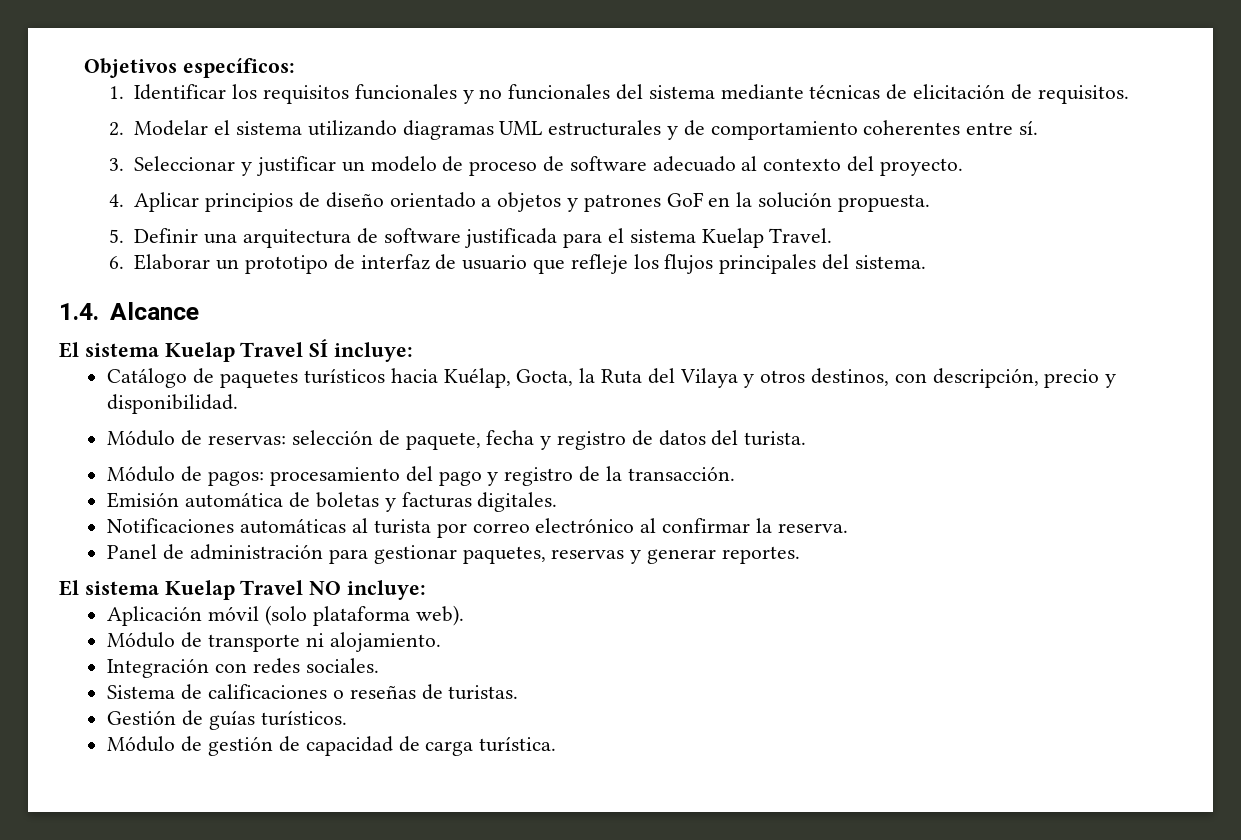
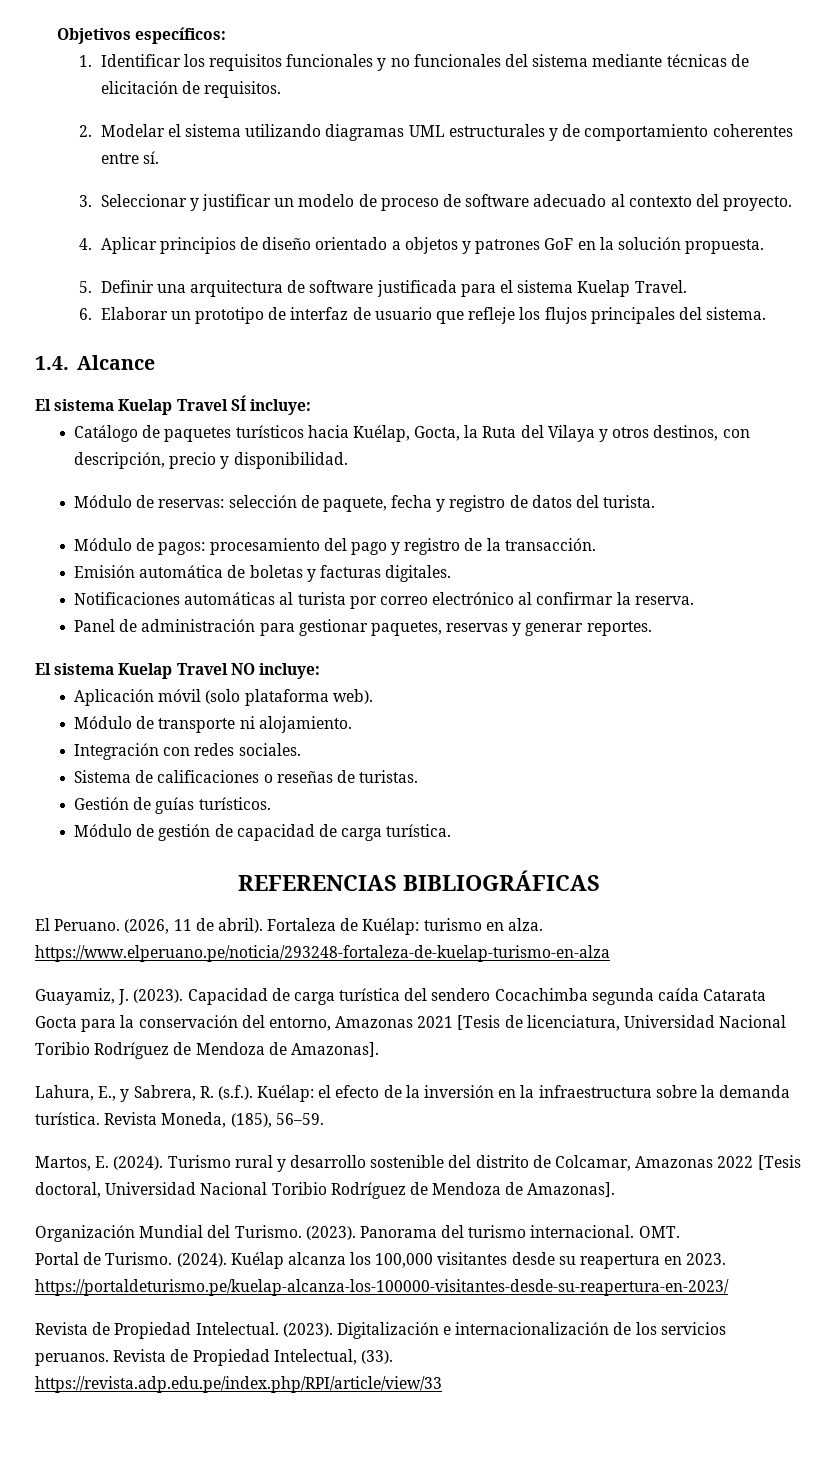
(557, 744) none -> [237,870,600,891] [35,918,544,935] [35,945,610,962] [35,988,767,1005] [35,1015,787,1032] [35,1042,379,1059] [35,1085,791,1102] [35,1112,324,1128] [35,1155,801,1172] [35,1182,616,1199] [35,1225,680,1242] [35,1252,727,1269] [35,1279,729,1296] [35,1322,726,1339] [35,1349,393,1366] [35,1376,442,1393] // REFERENCIAS BIBLIOGRÁFICAS // El Peruano. (2026, 11 de abril). Fortaleza de Kuélap: turismo en alza. https://www.elperuano.pe/noticia/293248-fortaleza-de-kuelap-turismo-en-alza // Guayamiz, J. (2023). Capacidad de carga turística del sendero Cocachimba segunda caída Catarata Gocta para la conservación del entorno, Amazonas 2021 [Tesis de licenciatura, Universidad Nacional Toribio Rodríguez de Mendoza de Amazonas]. // Lahura, E., y Sabrera, R. (s.f.). Kuélap: el efecto de la inversión en la infraestructura sobre la demanda turística. Revista Moneda, (185), 56–59. // Martos, E. (2024). Turismo rural y desarrollo sostenible del distrito de Colcamar, Amazonas 2022 [Tesis doctoral, Universidad Nacional Toribio Rodríguez de Mendoza de Amazonas]. // Organización Mundial del Turismo. (2023). Panorama del turismo internacional. OMT. // Portal de Turismo. (2024). Kuélap alcanza los 100,000 visitantes desde su reapertura en 2023. https://portaldeturismo.pe/kuelap-alcanza-los-100000-visitantes-desde-su-reapertura-en-2023/ // Revista de Propiedad Intelectual. (2023). Digitalización e internacionalización de los servicios peruanos. Revista de Propiedad Intelectual, (33). https://revista.adp.edu.pe/index.php/RPI/article/view/33

